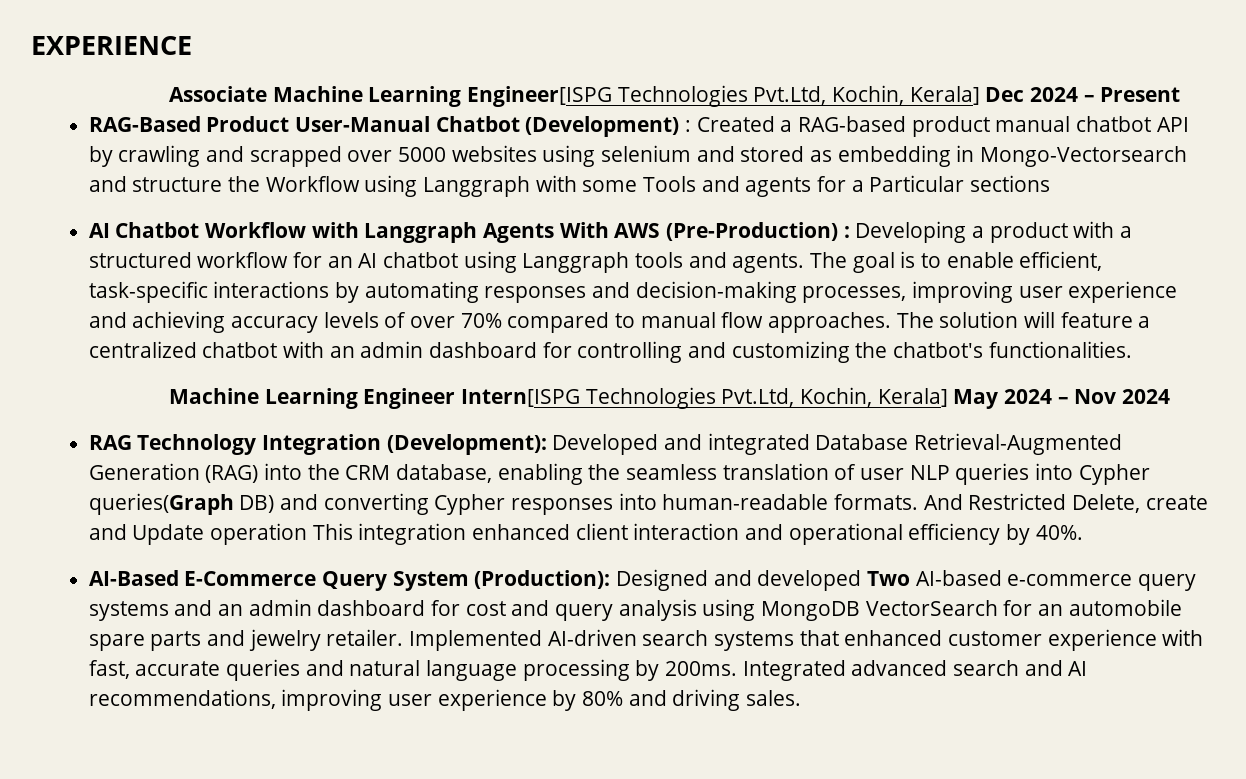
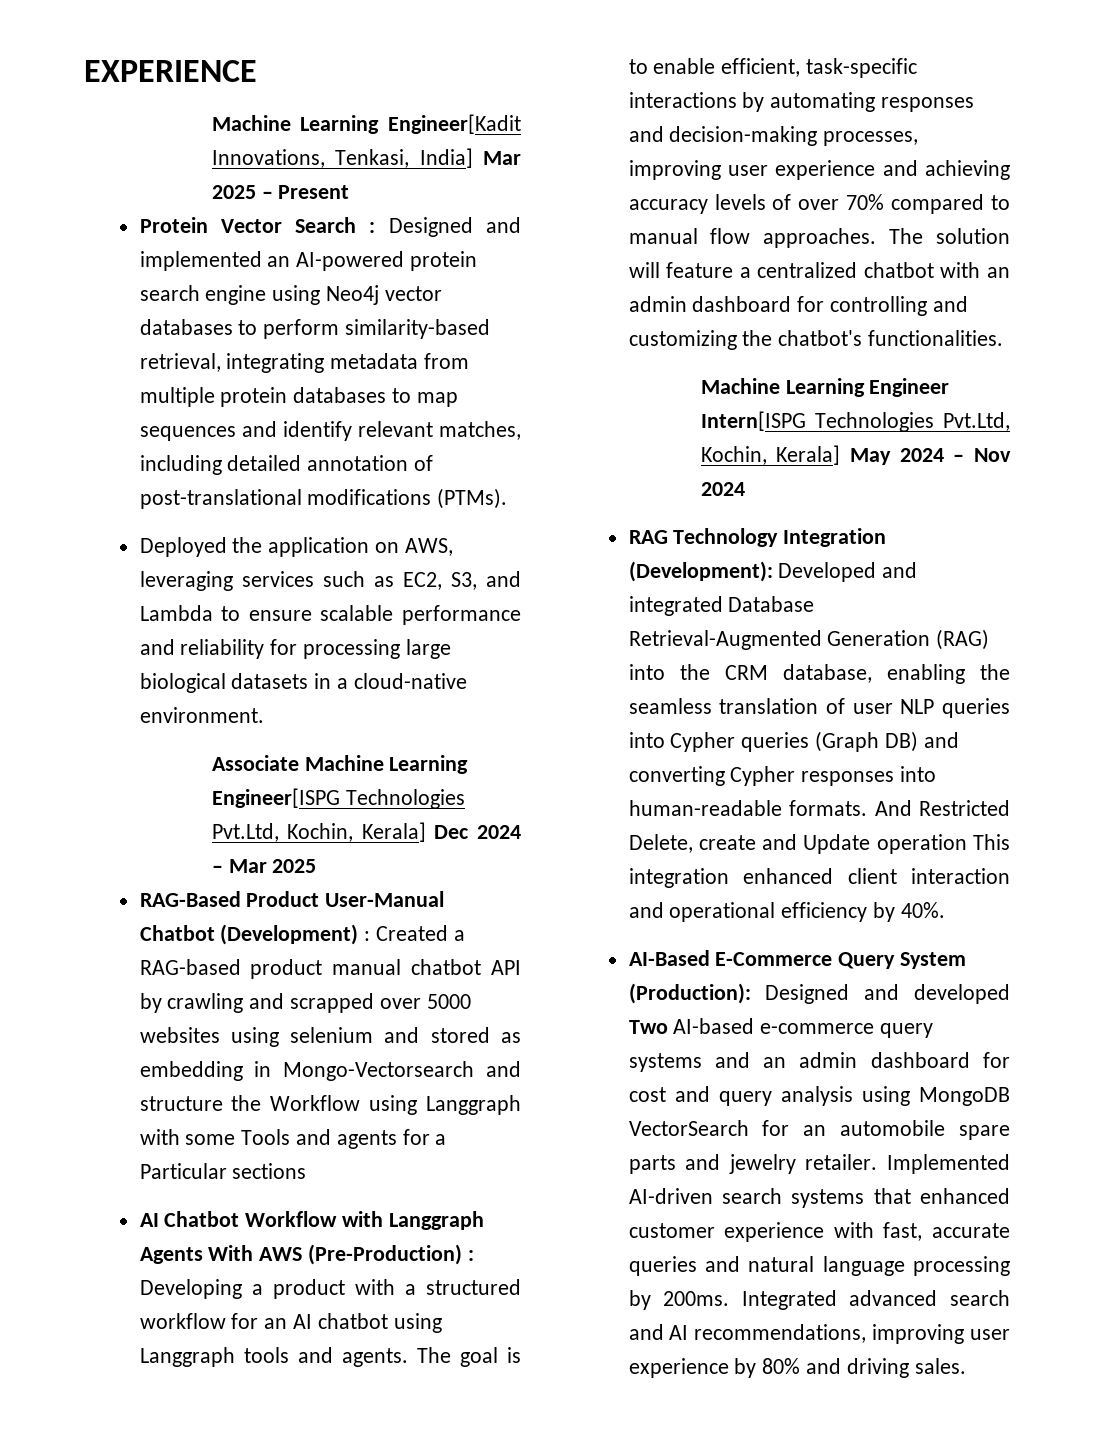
(192, 45) none -> [211,114,521,134] [211,148,521,168] [211,185,350,199] [139,217,521,237] [139,251,478,271] [139,285,442,305] [139,319,491,339] [139,353,470,373] [139,387,458,407] [139,421,521,441] [139,455,434,475] [139,488,508,509] [139,537,453,557] [139,571,521,591] [139,605,521,625] [139,639,451,659] [139,673,467,693] [139,707,264,723] // Machine Learning Engineer[Kadit Innovations, Tenkasi, India] Mar 2025 – Present // Protein Vector Search : Designed and implemented an AI-powered protein search engine using Neo4j vector databases to perform similarity-based retrieval, integrating metadata from multiple protein databases to map sequences and identify relevant matches, including detailed annotation of post-translational modifications (PTMs). // Deployed the application on AWS, leveraging services such as EC2, S3, and Lambda to ensure scalable performance and reliability for processing large biological datasets in a cloud-native environment.
[1100,87,1181,102] Present -> [228,859,317,873] Mar 2025
[88,493,234,515] queries(Graph -> [741,731,880,752] queries (Graph

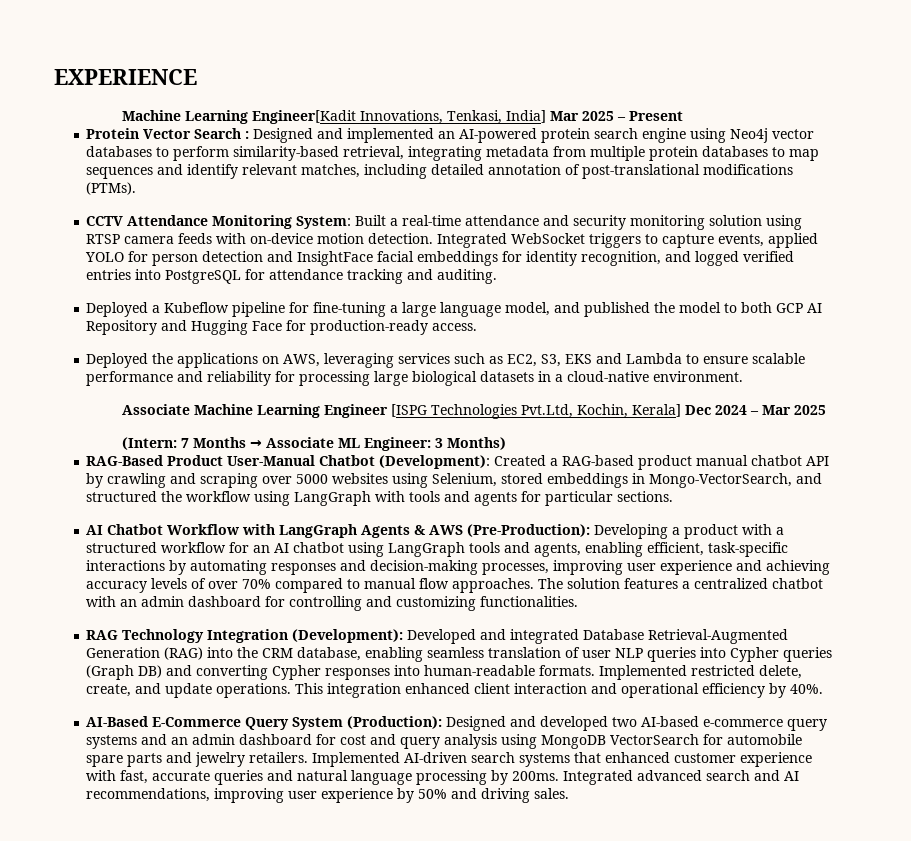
(508, 498) none -> [86,215,803,230] [86,233,819,248] [85,251,795,266] [86,269,498,284] [86,302,823,317] [86,320,478,335] // CCTV Attendance Monitoring System: Built a real-time attendance and security monitoring solution using RTSP camera feeds with on-device motion detection. Integrated WebSocket triggers to capture events, applied YOLO for person detection and InsightFace facial embeddings for identity recognition, and logged verified entries into PostgreSQL for attendance tracking and auditing. // Deployed a Kubeflow pipeline for fine-tuning a large language model, and published the model to both GCP AI Repository and Hugging Face for production-ready access.
[268,537,370,557] application -> [177,353,259,368] applications
(477, 581) none -> [565,354,593,364] EKS
[211,788,340,808] Engineer[ISPG -> [323,404,427,418] Engineer [ISPG
(317, 866) none -> [121,437,506,451] // (Intern: 7 Months → Associate ML Engineer: 3 Months)
[220,924,371,945] (Development) : -> [379,455,491,469] (Development):
[290,993,375,1013] scrapped -> [200,473,259,488] scraping
[290,1027,521,1043] [139,1061,521,1081] [139,1095,521,1115] [139,1129,447,1149] [139,1163,307,1179] [139,1211,484,1230] [139,1244,474,1265] selenium and stored as embedding in Mongo-Vectorsearch and structure the Workflow using Langgraph with some Tools and agents for a Particular sections // AI Chatbot Workflow with Langgraph Agents With AWS (Pre-Production) : -> [432,473,823,488] [86,491,674,506] [86,524,591,538] Selenium, stored embeddings in Mongo-VectorSearch, and structured the workflow using LangGraph with tools and agents for particular sections. // AI Chatbot Workflow with LangGraph Agents & AWS (Pre-Production):
[139,1347,521,1367] [628,58,716,74] Langgraph tools and agents. The goal is to enable -> [388,542,644,557] LangGraph tools and agents, enabling
[628,262,734,278] will feature -> [624,578,679,589] features
[742,330,863,346] the chatbot's -> (477, 603) none
[700,378,950,397] [700,411,1010,432] [700,445,1012,465] [700,482,745,496] // Machine Learning Engineer Intern[ISPG Technologies Pvt.Ltd, Kochin, Kerala] May 2024 – Nov 2024 -> (579, 601) none
[980,664,1010,680] the -> (424, 654) none
[874,800,1010,816] [628,834,967,854] And Restricted Delete, create and Update operation -> [599,665,803,680] [86,683,292,698] Implemented restricted delete, create, and update operations.
[628,1020,668,1034] Two -> [612,717,638,727] two
[803,1125,827,1136] an -> (724, 739) none
[805,1154,878,1170] retailer. -> [249,752,309,763] retailers.
[762,1358,801,1374] 80% -> [418,789,448,799] 50%

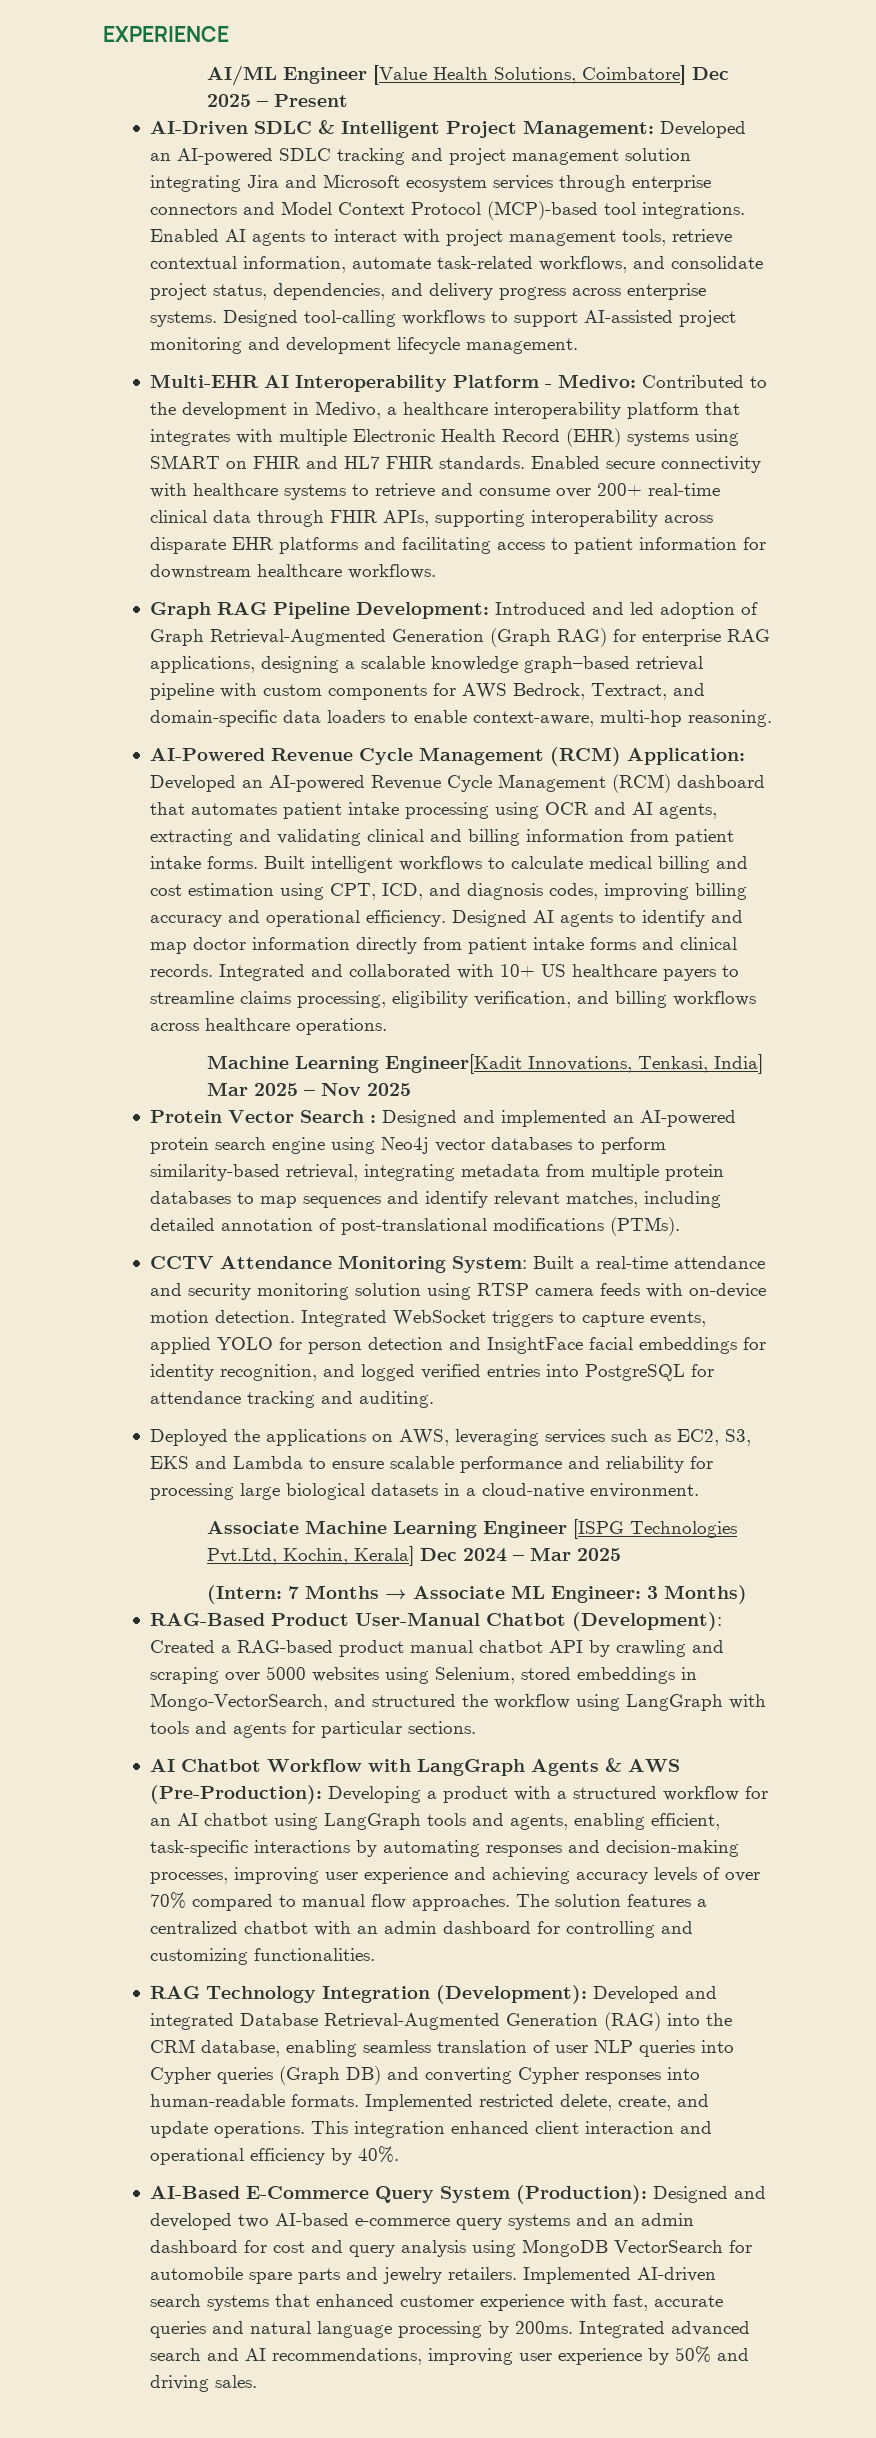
(197, 77) none -> [207,65,730,86] [207,94,349,107] [150,120,747,138] [150,148,692,165] [150,174,712,192] [150,201,746,220] [150,229,733,246] [150,256,764,273] [150,283,707,300] [150,310,737,327] [150,337,579,354] [150,374,768,392] [150,401,741,419] [150,428,740,447] [150,455,762,473] [150,483,721,500] [150,510,714,527] [150,537,767,554] [150,564,437,579] [150,602,759,619] [150,628,771,647] [150,656,704,673] [150,683,706,700] [150,710,773,727] [150,747,746,766] [150,774,766,793] [150,802,718,819] [150,829,735,846] [150,856,749,873] [150,883,748,900] [150,910,744,927] [150,937,738,954] [150,964,740,981] [150,991,757,1008] [150,1018,388,1035] // AI/ML Engineer [Value Health Solutions, Coimbatore] Dec 2025 – Present // AI-Driven SDLC & Intelligent Project Management: Developed an AI-powered SDLC tracking and project management solution integrating Jira and Microsoft ecosystem services through enterprise connectors and Model Context Protocol (MCP)-based tool integrations. Enabled AI agents to interact with project management tools, retrieve contextual information, automate task-related workflows, and consolidate project status, dependencies, and delivery progress across enterprise systems. Designed tool-calling workflows to support AI-assisted project monitoring and development lifecycle management. // Multi-EHR AI Interoperability Platform - Medivo: Contributed to the development in Medivo, a healthcare interoperability platform that integrates with multiple Electronic Health Record (EHR) systems using SMART on FHIR and HL7 FHIR standards. Enabled secure connectivity with healthcare systems to retrieve and consume over 200+ real-time clinical data through FHIR APIs, supporting interoperability across disparate EHR platforms and facilitating access to patient information for downstream healthcare workflows. // Graph RAG Pipeline Development: Introduced and led adoption of Graph Retrieval-Augmented Generation (Graph RAG) for enterprise RAG applications, designing a scalable knowledge graph–based retrieval pipeline with custom components for AWS Bedrock, Textract, and domain-specific data loaders to enable context-aware, multi-hop reasoning. // AI-Powered Revenue Cycle Management (RCM) Application: Developed an AI-powered Revenue Cycle Management (RCM) dashboard that automates patient intake processing using OCR and AI agents, extracting and validating clinical and billing information from patient intake forms. Built intelligent workflows to calculate medical billing and cost estimation using CPT, ICD, and diagnosis codes, improving billing accuracy and operational efficiency. Designed AI agents to identify and map doctor information directly from patient intake forms and clinical records. Integrated and collaborated with 10+ US healthcare payers to streamline claims processing, eligibility verification, and billing workflows across healthcare operations.
[628,111,683,121] Present -> [321,1083,412,1096] Nov 2025
[86,302,823,317] [86,320,478,335] // Deployed a Kubeflow pipeline for fine-tuning a large language model, and published the model to both GCP AI Repository and Hugging Face for production-ready access. -> (435, 1399) none

